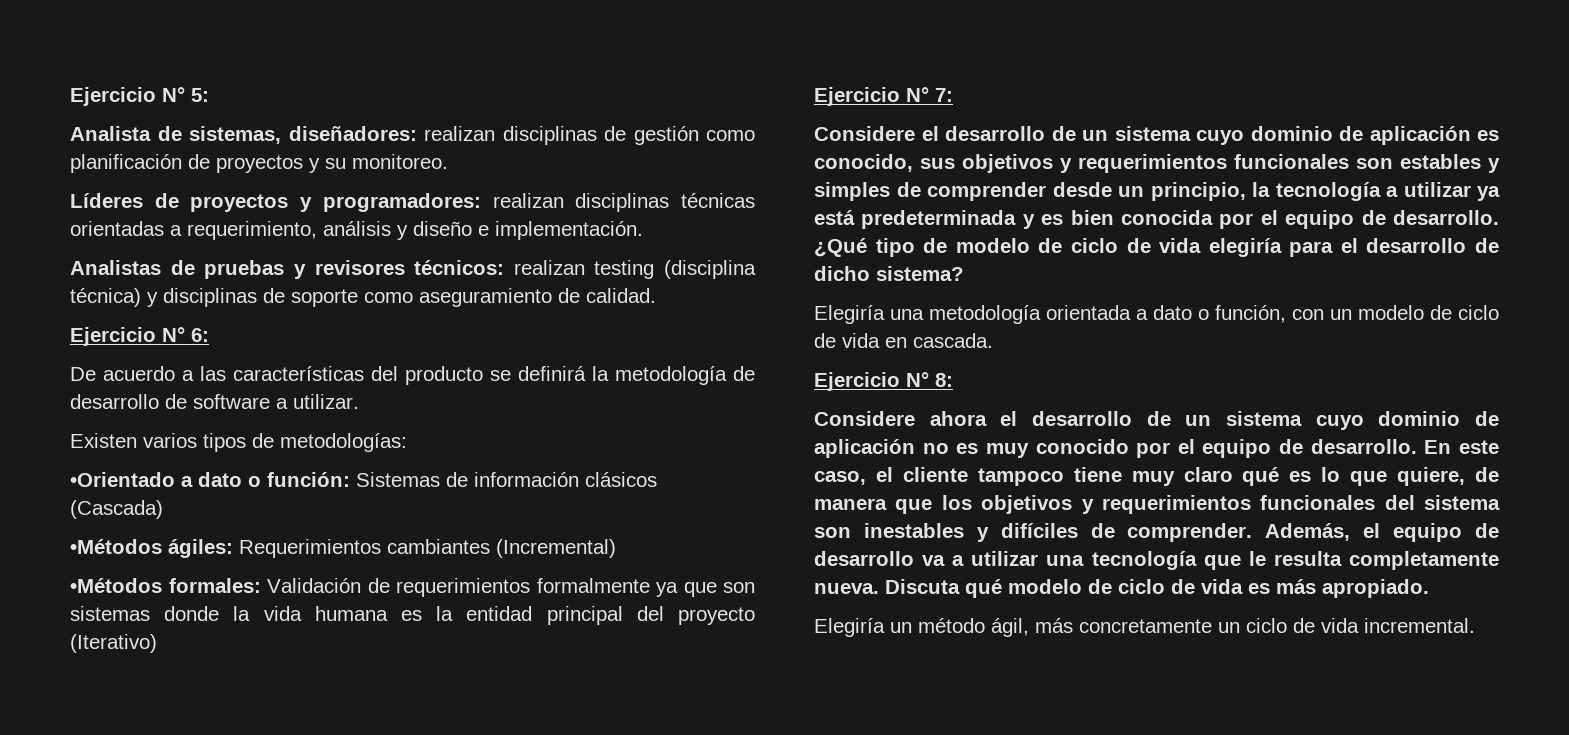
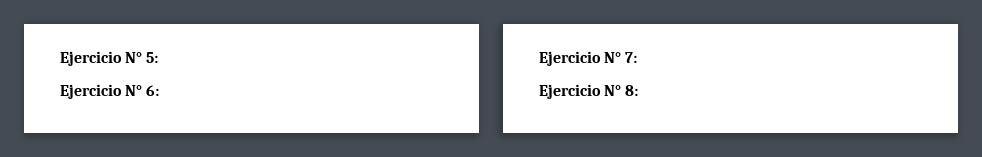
[70,126,755,145] [70,154,448,173] [70,193,755,212] [70,221,643,240] [70,260,756,279] [70,288,656,307] [70,327,209,346] [70,366,755,385] [70,394,359,409] [70,433,407,452] [70,472,657,487] [70,500,163,519] [70,539,616,558] [70,578,755,597] [70,606,755,625] [70,634,157,653] [814,87,953,106] [814,126,1499,145] [814,154,1500,173] [814,182,1500,201] [814,210,1499,229] [814,238,1499,257] [814,266,964,281] [814,305,1499,324] [814,333,993,348] [814,372,953,391] [814,411,1499,430] [814,439,1499,458] [814,467,1499,486] [814,495,1500,514] [814,523,1499,542] [814,551,1499,570] [814,579,1429,598] [814,618,1475,637] Analista de sistemas, diseñadores: realizan disciplinas de gestión como planificación de proyectos y su monitoreo. // Líderes de proyectos y programadores: realizan disciplinas técnicas orientadas a requerimiento, análisis y diseño e implementación. // Analistas de pruebas y revisores técnicos: realizan testing (disciplina técnica) y disciplinas de soporte como aseguramiento de calidad. // Ejercicio N° 6: // De acuerdo a las características del producto se definirá la metodología de desarrollo de software a utilizar. // Existen varios tipos de metodologías: // •Orientado a dato o función: Sistemas de información clásicos (Cascada) // •Métodos ágiles: Requerimientos cambiantes (Incremental) // •Métodos formales: Validación de requerimientos formalmente ya que son sistemas donde la vida humana es la entidad principal del proyecto (Iterativo) // Ejercicio N° 7: // Considere el desarrollo de un sistema cuyo dominio de aplicación es conocido, sus objetivos y requerimientos funcionales son estables y simples de comprender desde un principio, la tecnología a utilizar ya está predeterminada y es bien conocida por el equipo de desarrollo. ¿Qué tipo de modelo de ciclo de vida elegiría para el desarrollo de dicho sistema? // Elegiría una metodología orientada a dato o función, con un modelo de ciclo de vida en cascada. // Ejercicio N° 8: // Considere ahora el desarrollo de un sistema cuyo dominio de aplicación no es muy conocido por el equipo de desarrollo. En este caso, el cliente tampoco tiene muy claro qué es lo que quiere, de manera que los objetivos y requerimientos funcionales del sistema son inestables y difíciles de comprender. Además, el equipo de desarrollo va a utilizar una tecnología que le resulta completamente nueva. Discuta qué modelo de ciclo de vida es más apropiado. // Elegiría un método ágil, más concretamente un ciclo de vida incremental. -> [60,84,160,99] [539,51,638,66] [539,84,639,99] Ejercicio N° 6: // Ejercicio N° 7: // Ejercicio N° 8:

